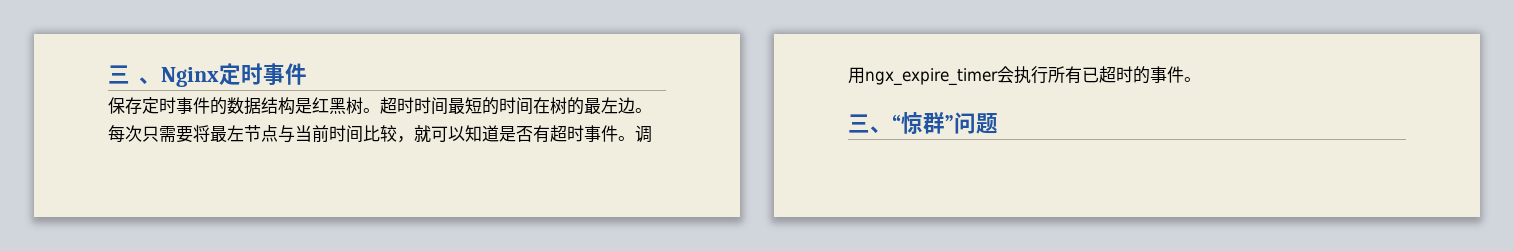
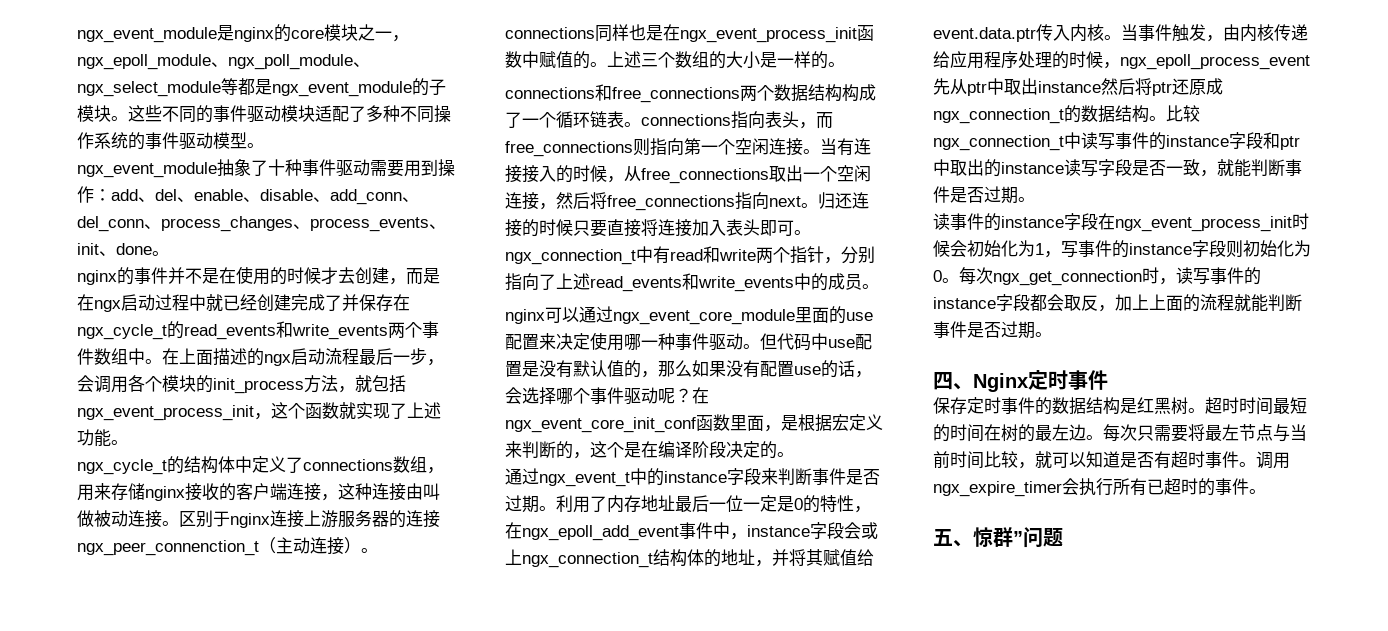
[108,65,130,84] 三 -> [77,24,409,43] [77,54,370,70] [77,78,446,97] [77,105,451,123] [77,132,264,150] [77,159,455,178] [77,186,419,205] [77,216,446,232] [77,243,169,256] [77,266,440,285] [77,294,410,312] [77,321,439,340] [77,348,444,366] [77,375,406,394] [77,402,441,421] [77,429,128,447] [77,456,444,475] [77,483,440,501] [77,510,440,528] [77,537,378,556] [505,24,874,43] [505,51,845,69] [505,84,876,103] [505,111,833,129] [505,138,871,157] [505,165,871,184] [505,192,869,211] [505,219,811,237] [505,246,875,265] [505,273,879,292] [505,306,873,325] [505,332,872,351] [505,360,872,378] [505,387,709,405] [505,414,883,433] [505,441,794,459] [505,468,880,487] [505,495,871,513] [505,522,878,541] [505,549,874,568] [933,24,1308,42] [933,51,1310,70] [933,78,1223,96] [933,105,1200,124] [933,132,1300,151] [933,159,1302,177] [933,186,1035,204] [933,213,1309,232] [933,240,1311,258] [933,267,1261,286] [933,294,1302,312] [933,321,1052,339] [933,372,953,390] ngx_event_module是nginx的core模块之一，ngx_epoll_module、ngx_poll_module、ngx_select_module等都是ngx_event_module的子模块。这些不同的事件驱动模块适配了多种不同操作系统的事件驱动模型。 // ngx_event_module抽象了十种事件驱动需要用到操作：add、del、enable、disable、add_conn、del_conn、process_changes、process_events、init、done。 // nginx的事件并不是在使用的时候才去创建，而是在ngx启动过程中就已经创建完成了并保存在ngx_cycle_t的read_events和write_events两个事件数组中。在上面描述的ngx启动流程最后一步，会调用各个模块的init_process方法，就包括ngx_event_process_init，这个函数就实现了上述功能。 // ngx_cycle_t的结构体中定义了connections数组，用来存储nginx接收的客户端连接，这种连接由叫做被动连接。区别于nginx连接上游服务器的连接ngx_peer_connenction_t（主动连接）。connections同样也是在ngx_event_process_init函数中赋值的。上述三个数组的大小是一样的。 // connections和free_connections两个数据结构构成了一个循环链表。connections指向表头，而free_connections则指向第一个空闲连接。当有连接接入的时候，从free_connections取出一个空闲连接，然后将free_connections指向next。归还连接的时候只要直接将连接加入表头即可。ngx_connection_t中有read和write两个指针，分别指向了上述read_events和write_events中的成员。 // nginx可以通过ngx_event_core_module里面的use配置来决定使用哪一种事件驱动。但代码中use配置是没有默认值的，那么如果没有配置use的话，会选择哪个事件驱动呢？在ngx_event_core_init_conf函数里面，是根据宏定义来判断的，这个是在编译阶段决定的。 // 通过ngx_event_t中的instance字段来判断事件是否过期。利用了内存地址最后一位一定是0的特性，在ngx_epoll_add_event事件中，instance字段会或上ngx_connection_t结构体的地址，并将其赋值给event.data.ptr传入内核。当事件触发，由内核传递给应用程序处理的时候，ngx_epoll_process_event先从ptr中取出instance然后将ptr还原成ngx_connection_t的数据结构。比较ngx_connection_t中读写事件的instance字段和ptr中取出的instance读写字段是否一致，就能判断事件是否过期。 // 读事件的instance字段在ngx_event_process_init时候会初始化为1，写事件的instance字段则初始化为0。每次ngx_get_connection时，读写事件的instance字段都会取反，加上上面的流程就能判断事件是否过期。 // 四
[848,114,901,133] 三、“ -> [933,529,973,547] 五、

